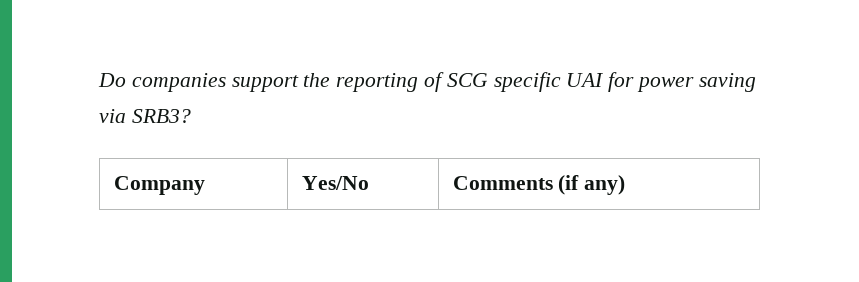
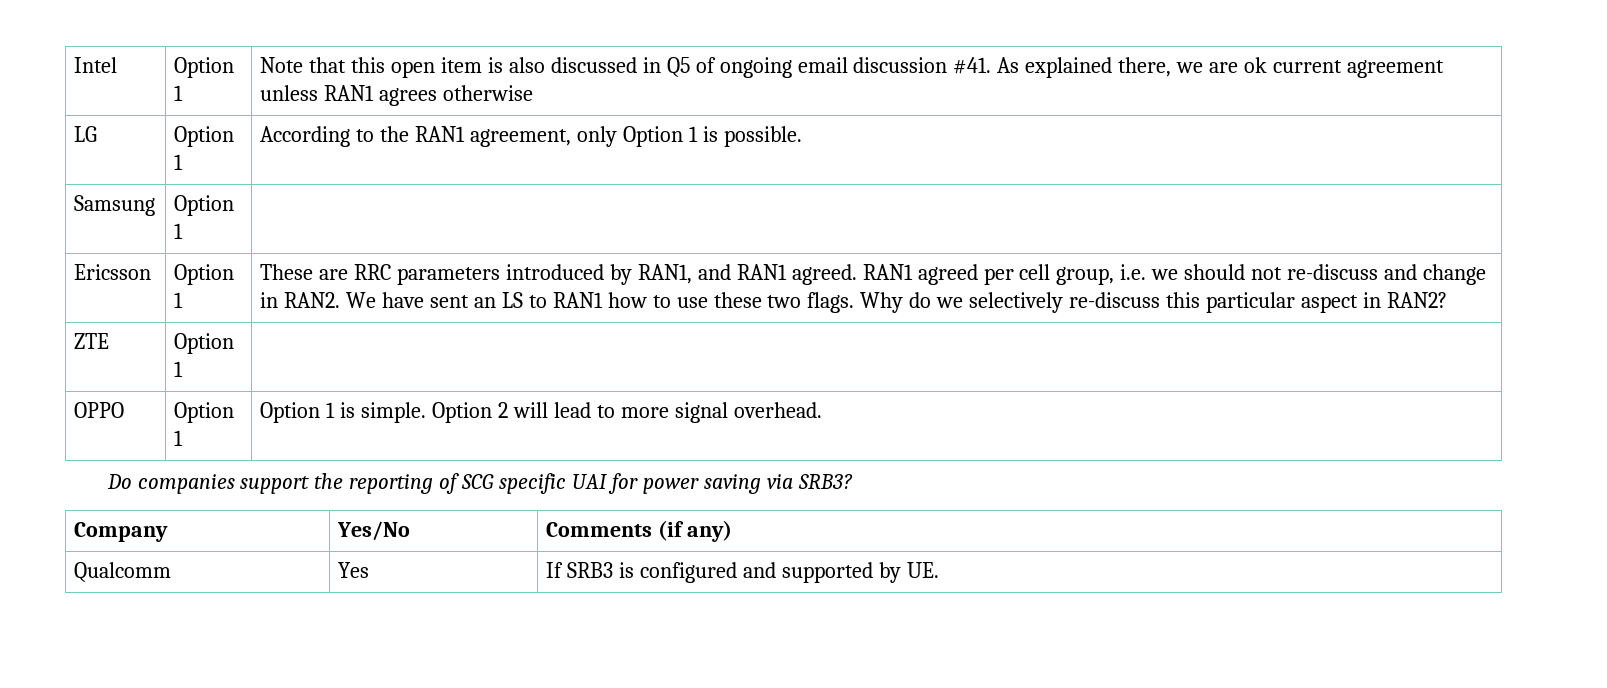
(98, 80) none -> [74,57,118,73] [174,57,235,78] [174,85,184,101] [260,57,1444,78] [260,85,534,106] [74,126,98,142] [174,126,235,147] [174,154,184,170] [260,126,802,147] [74,195,156,216] [174,195,235,216] [174,223,184,239] [74,264,152,280] [174,264,235,285] [174,292,184,308] [260,264,1487,285] [260,292,1447,313] [74,333,110,349] [174,333,235,354] [174,361,184,377] [74,402,125,418] [174,402,235,423] [174,430,184,446] [260,402,822,423] Intel | Option 1 | Note that this open item is also discussed in Q5 of ongoing email discussion #41. As explained there, we are ok current agreement unless RAN1 agrees otherwise // LG | Option 1 | According to the RAN1 agreement, only Option 1 is possible. // Samsung | Option 1 | // Ericsson | Option 1 | These are RRC parameters introduced by RAN1, and RAN1 agreed. RAN1 agreed per cell group, i.e. we should not re-discuss and change in RAN2. We have sent an LS to RAN1 how to use these two flags. Why do we selectively re-discuss this particular aspect in RAN2? // ZTE | Option 1 | // OPPO | Option 1 | Option 1 is simple. Option 2 will lead to more signal overhead. //
(626, 185) none -> [74,562,172,582] [338,562,370,578] [546,562,939,583] // Qualcomm | Yes | If SRB3 is configured and supported by UE.

